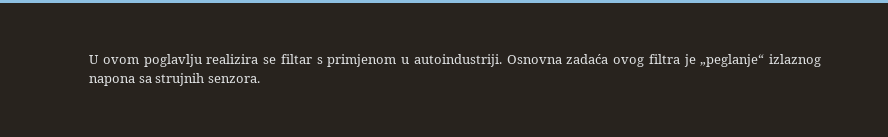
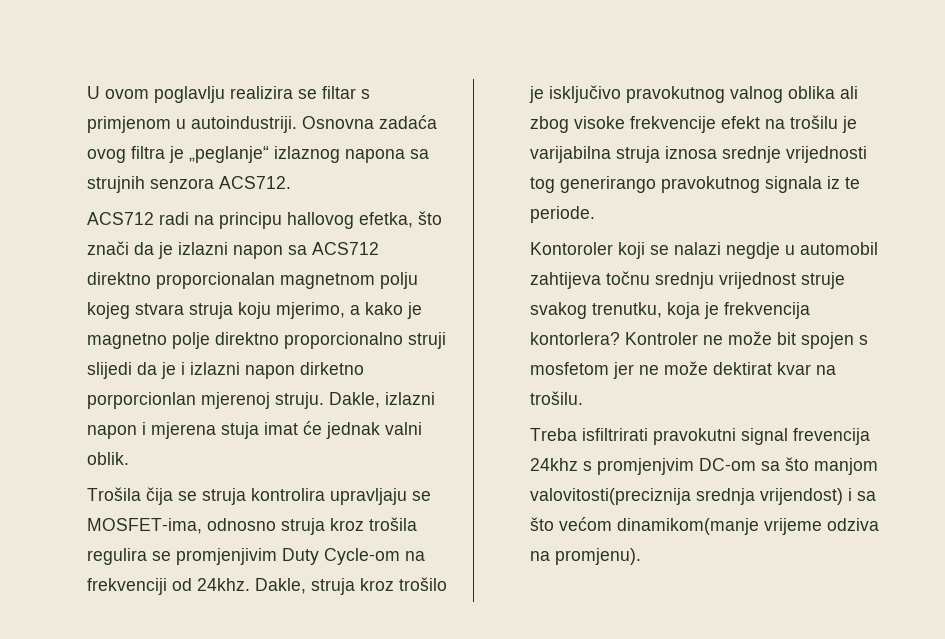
[207,76,260,83] senzora. -> [150,176,292,189] [87,211,443,229] [87,241,380,259] [87,272,419,289] [87,302,423,319] [87,332,447,349] [87,362,365,379] [87,392,436,409] [87,421,423,439] [87,452,130,465] [87,487,432,505] [87,517,418,535] [87,548,426,565] [87,577,448,595] [529,85,859,103] [530,115,858,133] [530,146,868,163] [530,176,861,193] [530,206,596,223] [530,242,879,259] [530,271,846,289] [530,302,811,319] [530,331,869,349] [530,361,837,379] [530,391,584,405] [530,428,871,445] [530,457,879,475] [530,488,877,505] [530,517,880,535] [530,548,642,565] senzora ACS712. // ACS712 radi na principu hallovog efetka, što znači da je izlazni napon sa ACS712 direktno proporcionalan magnetnom polju kojeg stvara struja koju mjerimo, a kako je magnetno polje direktno proporcionalno struji slijedi da je i izlazni napon dirketno porporcionlan mjerenoj struju. Dakle, izlazni napon i mjerena stuja imat će jednak valni oblik. // Trošila čija se struja kontrolira upravljaju se MOSFET-ima, odnosno struja kroz trošila regulira se promjenjivim Duty Cycle-om na frekvenciji od 24khz. Dakle, struja kroz trošilo je isključivo pravokutnog valnog oblika ali zbog visoke frekvencije efekt na trošilu je varijabilna struja iznosa srednje vrijednosti tog generirango pravokutnog signala iz te periode. // Kontoroler koji se nalazi negdje u automobil zahtijeva točnu srednju vrijednost struje svakog trenutku, koja je frekvencija kontorlera? Kontroler ne može bit spojen s mosfetom jer ne može dektirat kvar na trošilu. // Treba isfiltrirati pravokutni signal frevencija 24khz s promjenjvim DC-om sa što manjom valovitosti(preciznija srednja vrijendost) i sa što većom dinamikom(manje vrijeme odziva na promjenu).

